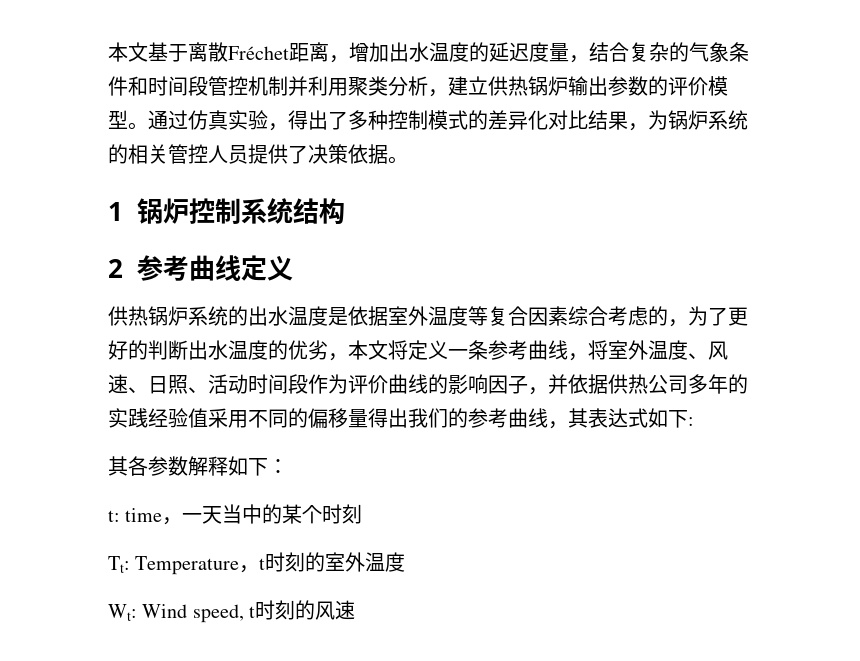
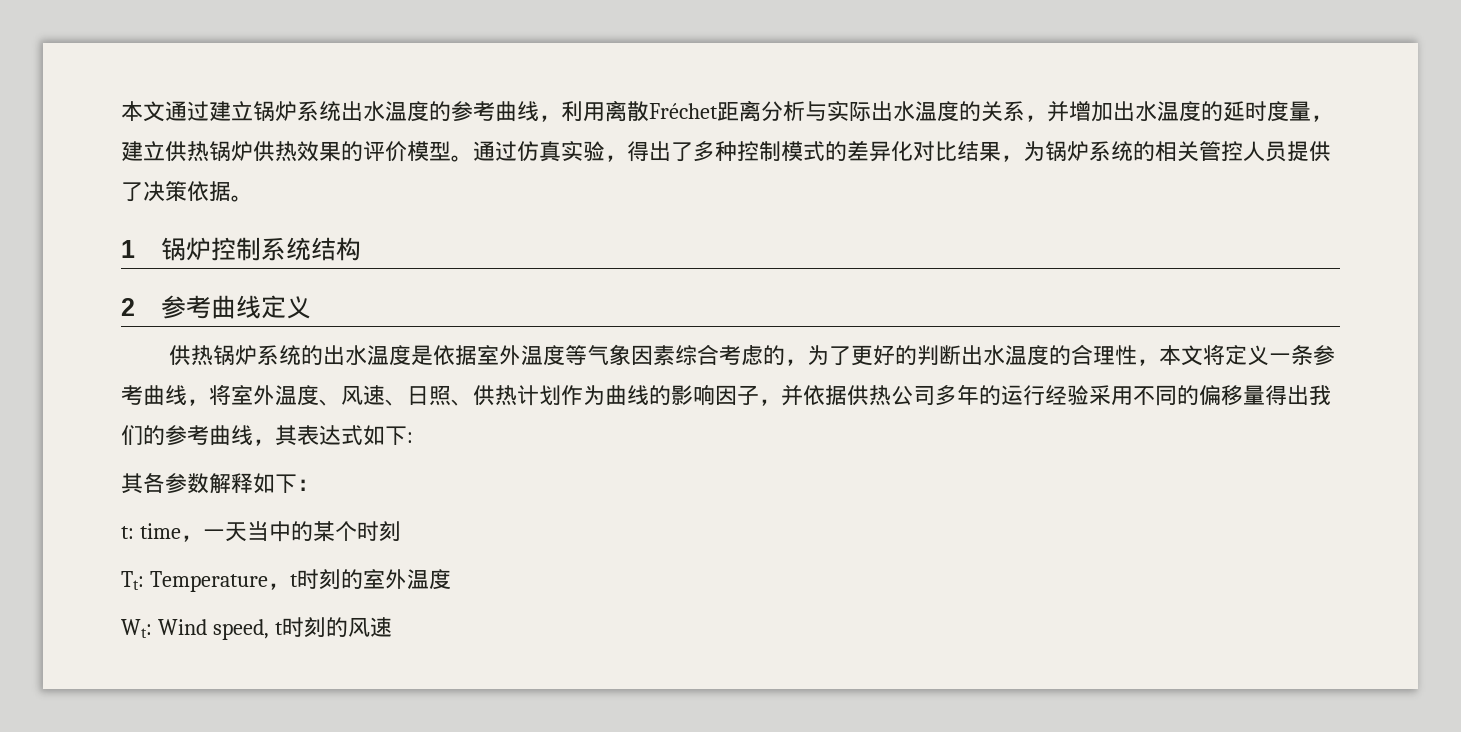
[108,42,749,63] [108,76,428,96] 本文基于离散Fréchet距离，增加出水温度的延迟度量，结合复杂的气象条件和时间段管控机制并利用聚类分析 -> [121,100,1311,122] 本文通过建立锅炉系统出水温度的参考曲线，利用离散Fréchet距离分析与实际出水温度的关系，并增加出水温度的延时度量
[568,76,648,96] 输出参数 -> [253,141,341,162] 供热效果
[488,306,528,326] 复合 -> [587,344,632,365] 气象
[288,340,328,360] 优劣 -> [1071,344,1138,365] 合理性
[208,374,388,394] 活动时间段作为评价 -> [473,385,605,406] 供热计划作为
[108,408,208,428] 实践经验值 -> [1001,385,1089,406] 运行经验

